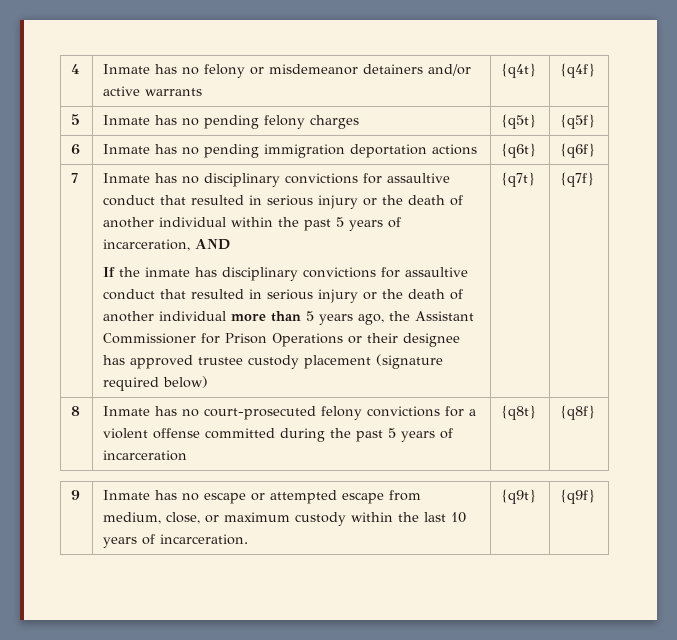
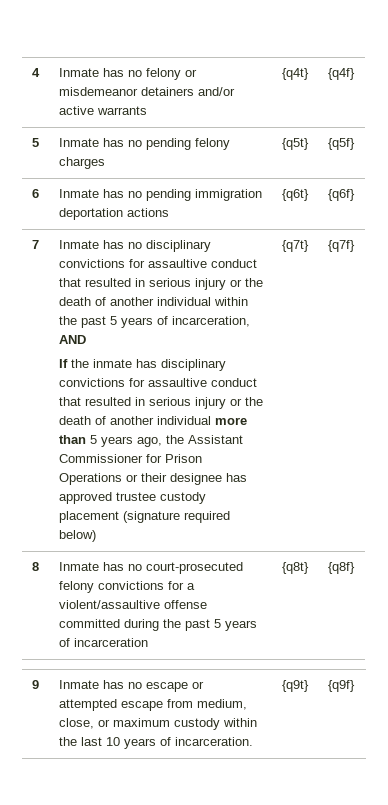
[103,428,149,439] violent -> [58,600,160,609] violent/assaultive

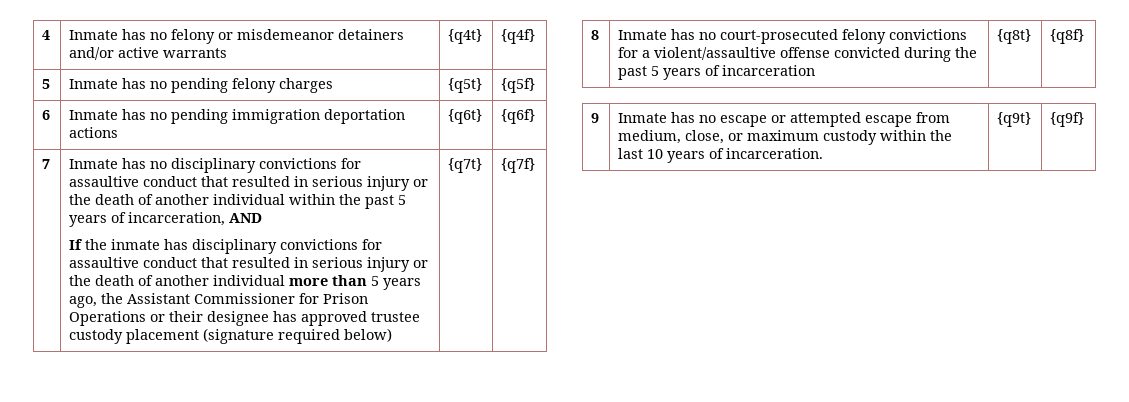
[58,619,120,628] committed -> [834,47,901,58] convicted

